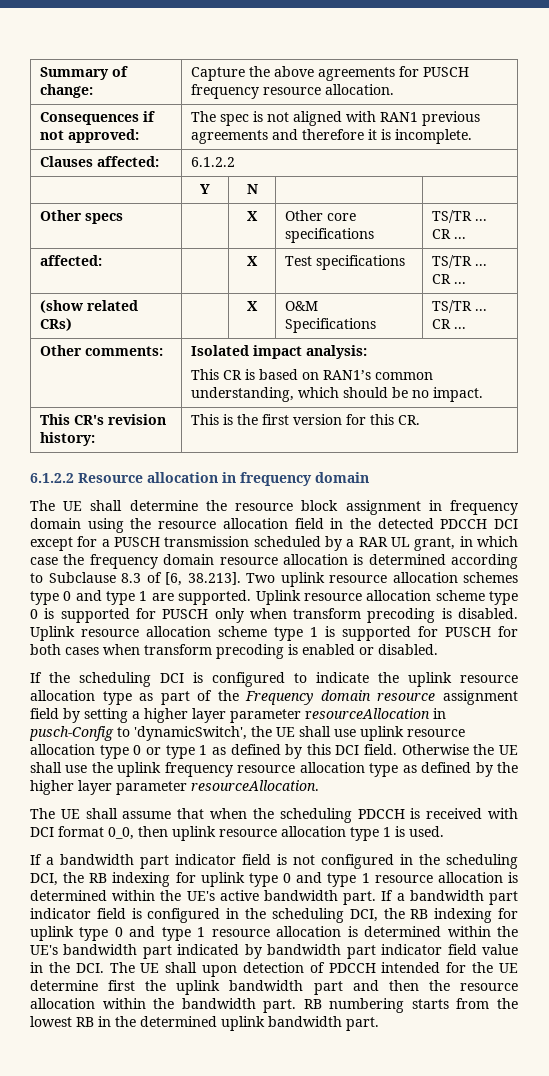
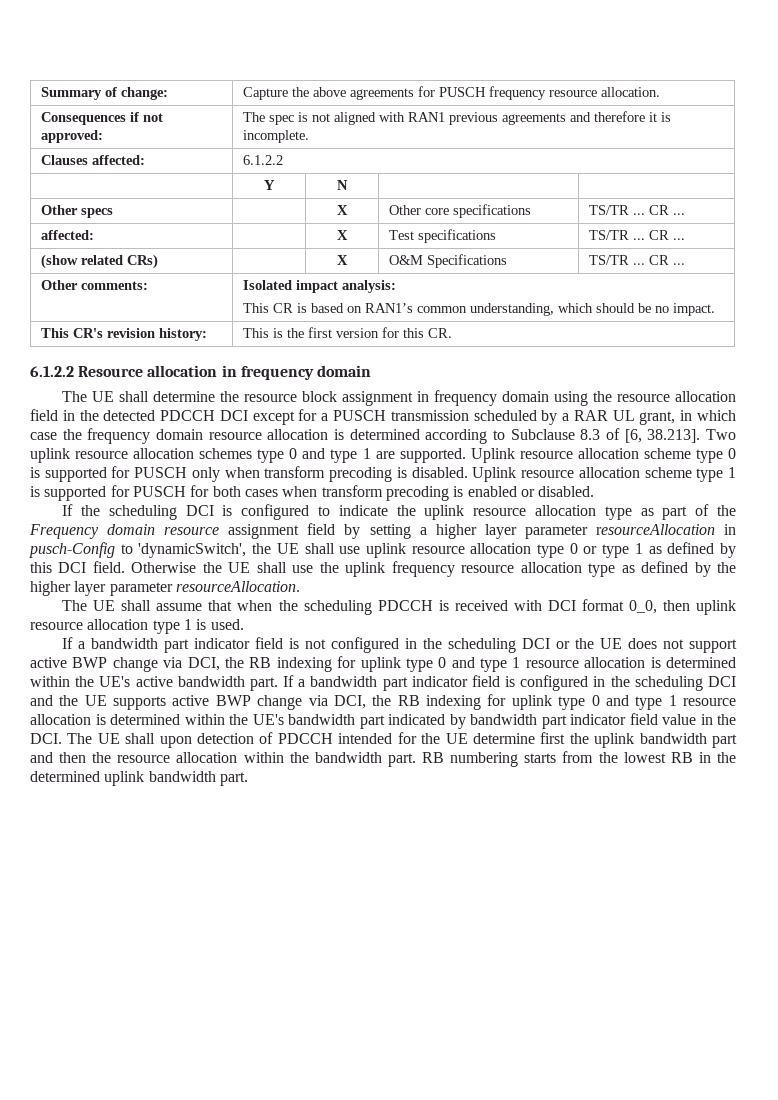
(518, 861) none -> [522,638,737,653] [30,657,183,672] DCI or the UE does not support active BWP change via
(344, 915) none -> [708,676,736,687] [30,695,328,710] DCI and the UE supports active BWP change via

